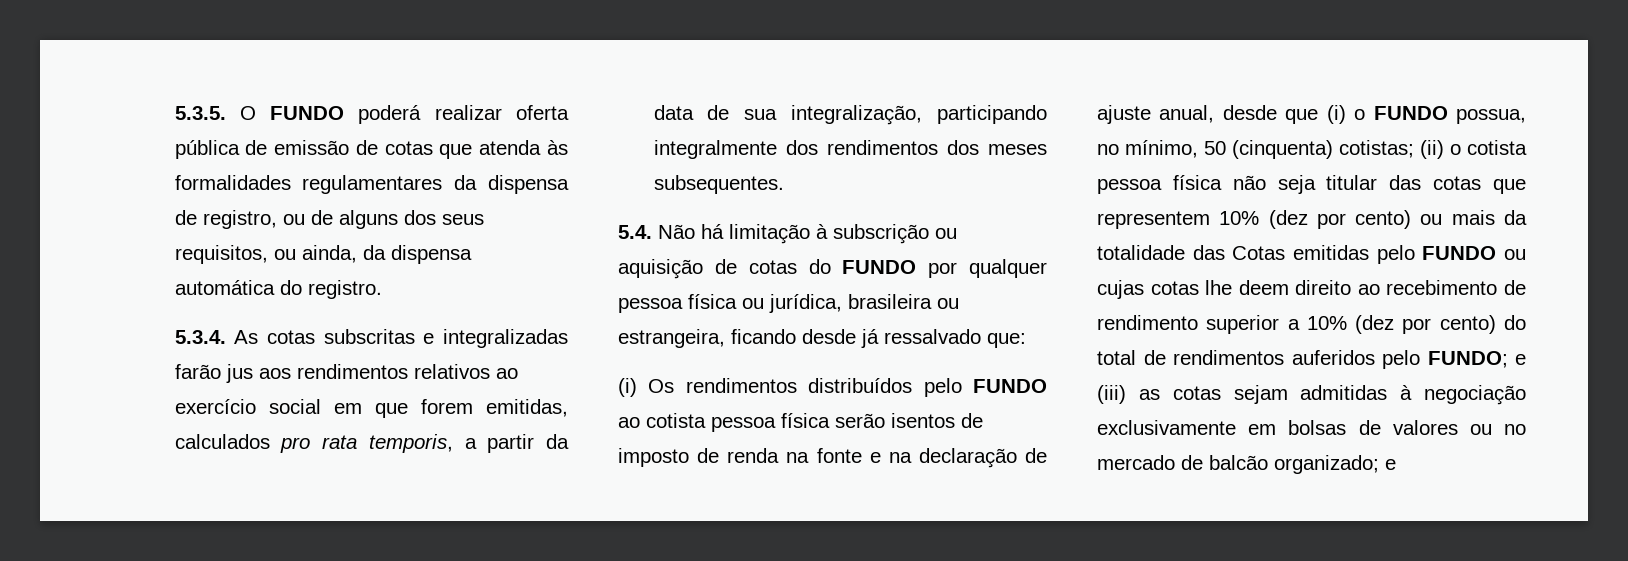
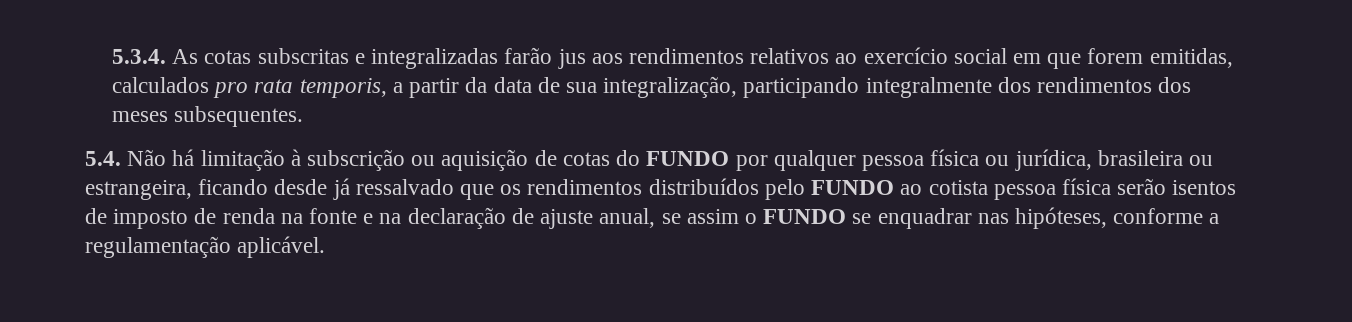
[174,105,569,124] [174,140,568,159] [174,175,569,194] [174,210,484,229] [174,245,472,264] [174,280,382,299] 5.3.5. O FUNDO poderá realizar oferta pública de emissão de cotas que atenda às formalidades regulamentares da dispensa de registro, ou de alguns dos seus requisitos, ou ainda, da dispensa automática do registro. // -> (112, 56) none
[987,333,1026,348] [618,378,675,397] que: // (i) Os -> [460,184,522,200] que os
[1222,105,1526,124] [1097,140,1527,159] [1097,175,1526,194] [1097,210,1527,229] [1097,245,1526,264] [1097,280,1526,299] [1097,315,1526,334] [1097,350,1526,369] [1097,385,1526,405] [1097,420,1526,435] [1097,455,1396,474] desde que (i) o FUNDO possua, no mínimo, 50 (cinquenta) cotistas; (ii) o cotista pessoa física não seja titular das cotas que representem 10% (dez por cento) ou mais da totalidade das Cotas emitidas pelo FUNDO ou cujas cotas lhe deem direito ao recebimento de rendimento superior a 10% (dez por cento) do total de rendimentos auferidos pelo FUNDO; e (iii) as cotas sejam admitidas à negociação exclusivamente em bolsas de valores ou no mercado de balcão organizado; e -> [661,207,1220,229] [85,236,326,258] se assim o FUNDO se enquadrar nas hipóteses, conforme a regulamentação aplicável.

